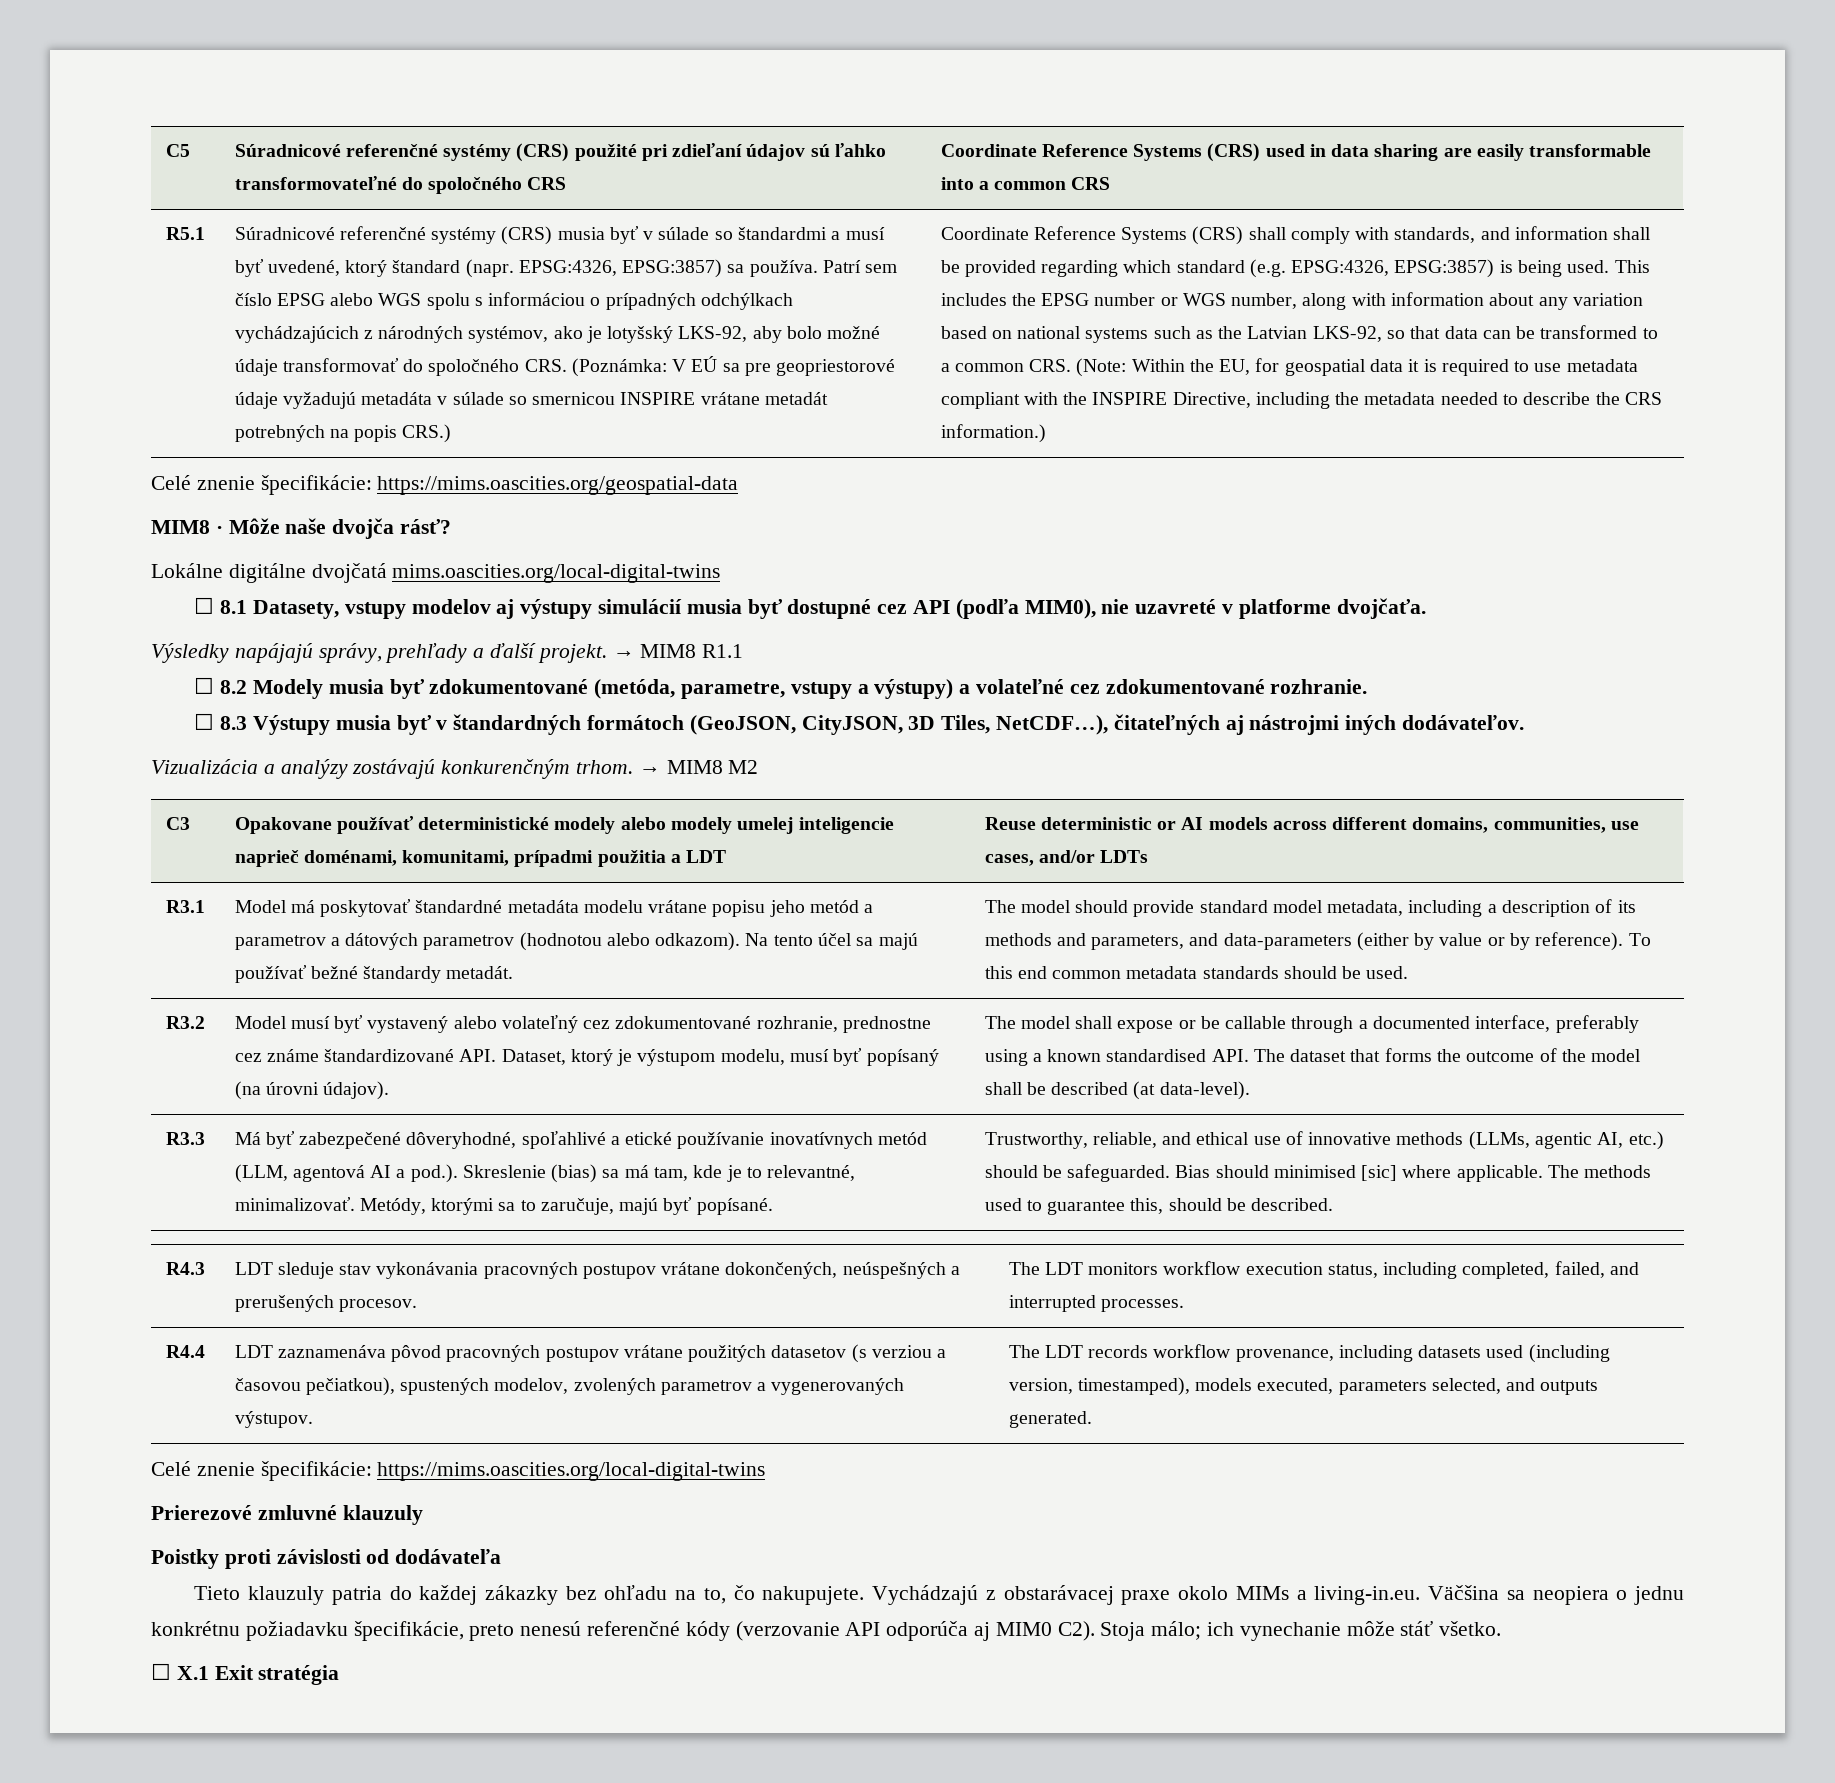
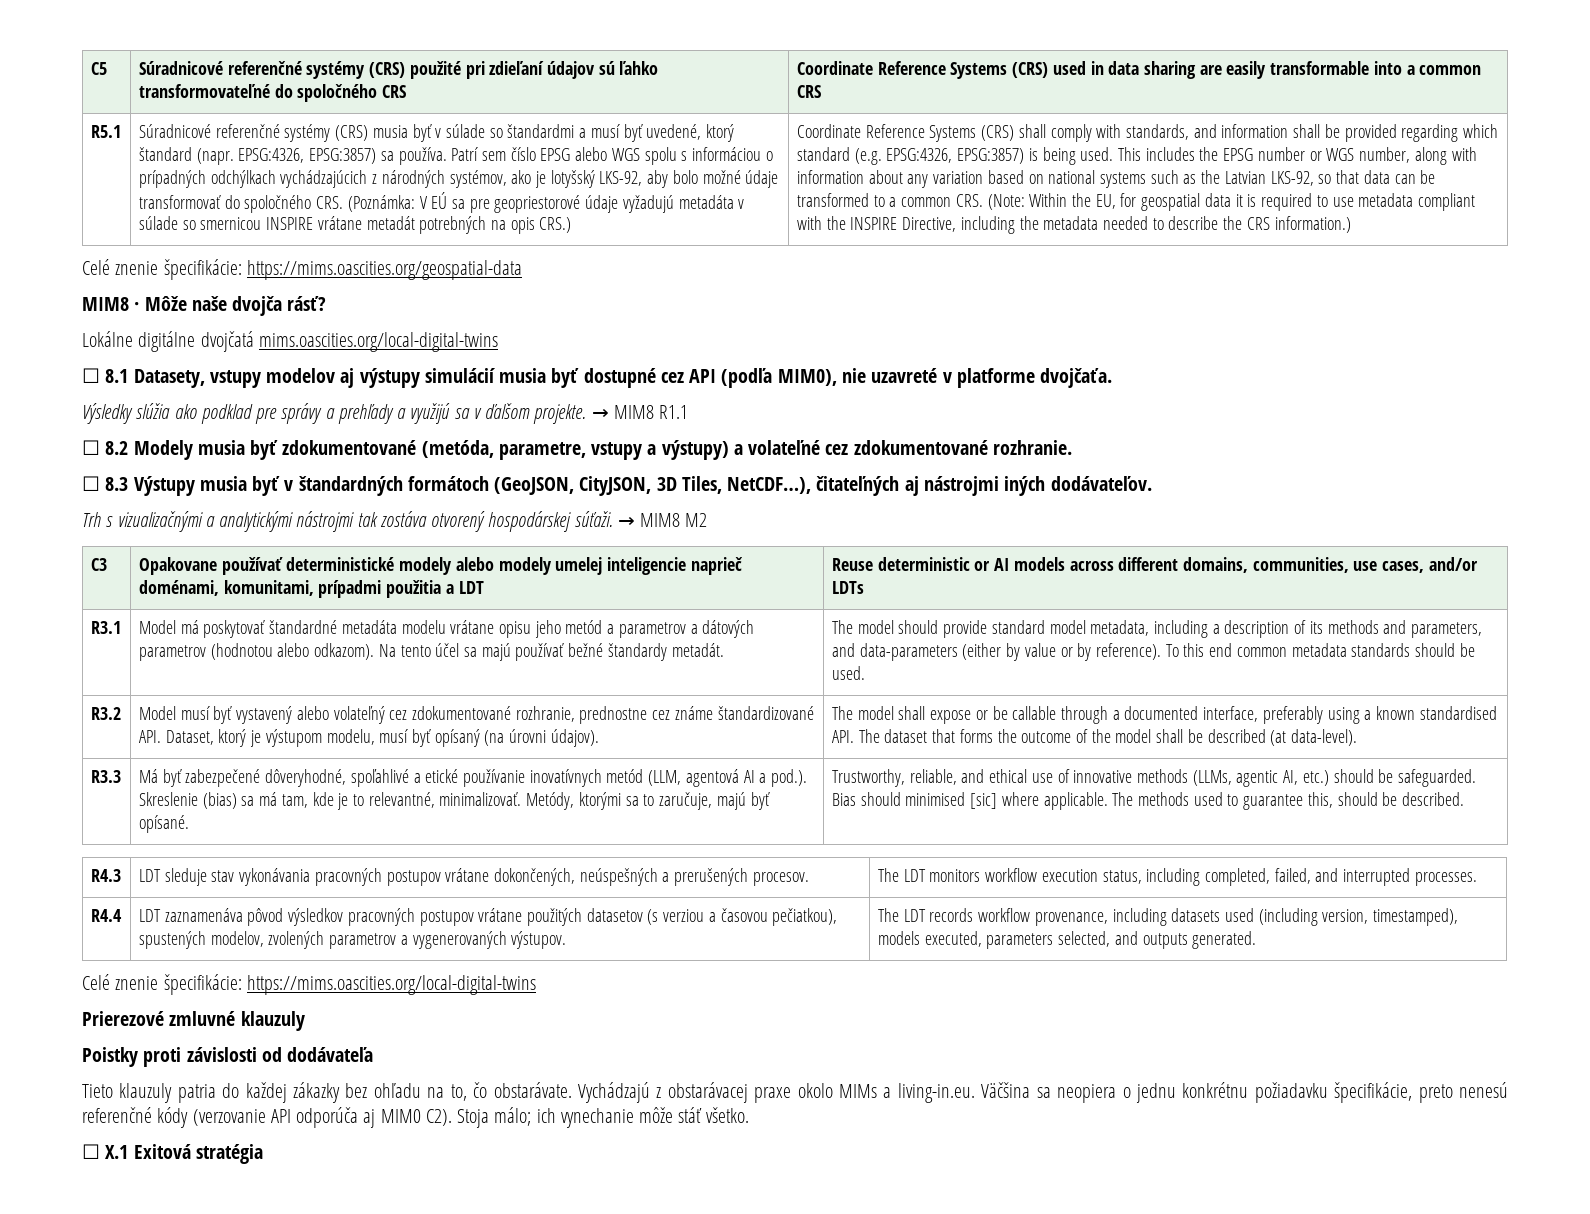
[354,425,398,442] popis -> [510,217,535,234] opis
[234,643,607,663] napájajú správy, prehľady a ďalší projekt. -> [136,403,587,424] slúžia ako podklad pre správy a prehľady a využijú sa v ďalšom projekte.
[151,759,634,779] Vizualizácia a analýzy zostávajú konkurenčným trhom. -> [82,511,613,532] Trh s vizualizačnými a analytickými nástrojmi tak zostáva otvorený hospodárskej súťaži.
[712,900,766,917] popisu -> [498,621,531,638] opisu
[866,1049,939,1066] popísaný -> [434,729,480,747] opísaný
[696,1198,773,1215] popísané. -> [138,815,189,833] opísané.
(442, 1353) none -> [288,908,344,926] výsledkov
[762,1586,865,1605] nakupujete. -> [493,1082,572,1098] obstarávate.
[214,1665,254,1680] Exit -> [133,1144,191,1159] Exitová

